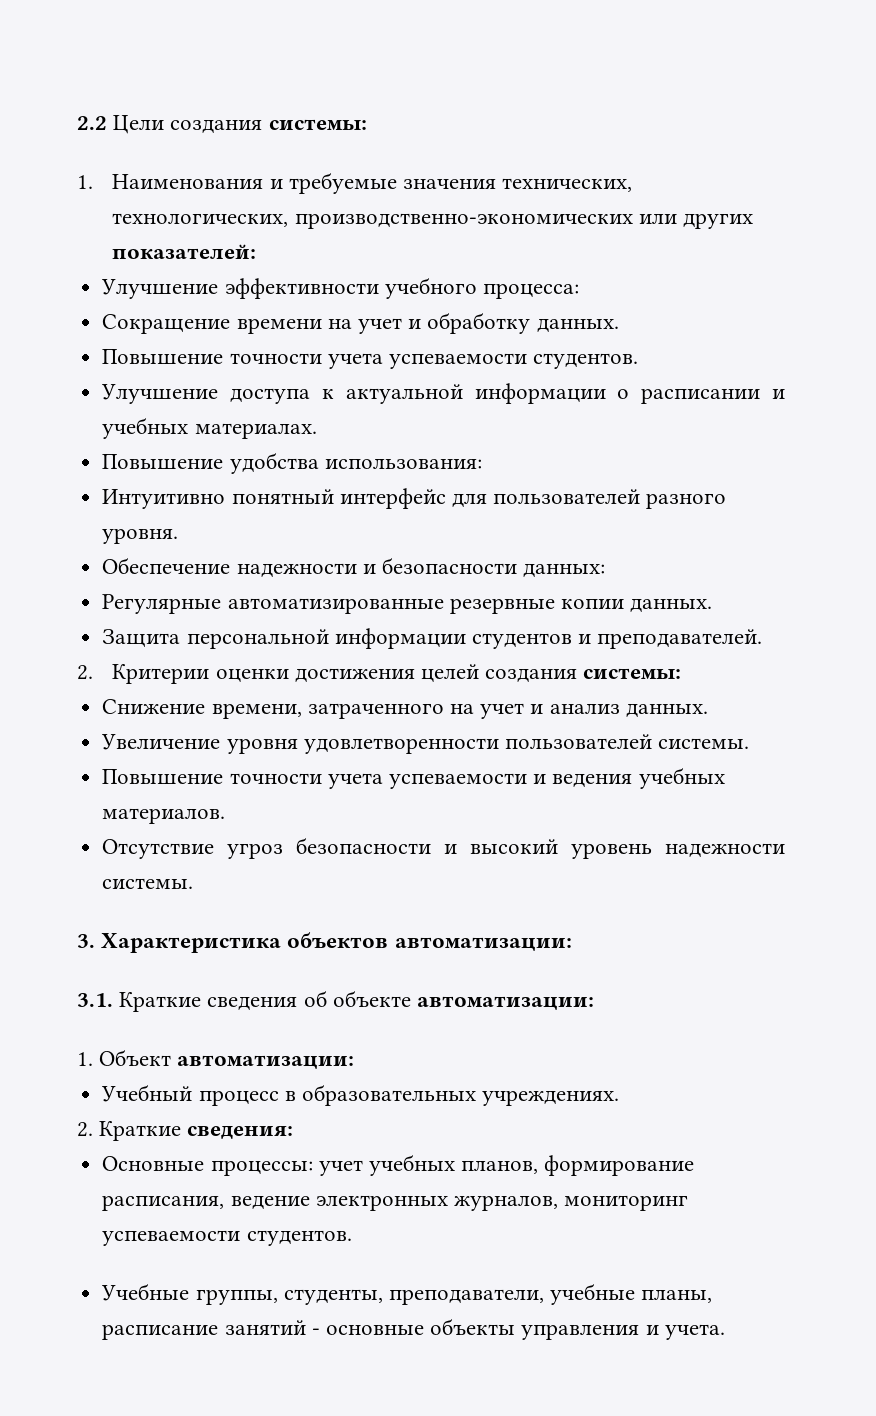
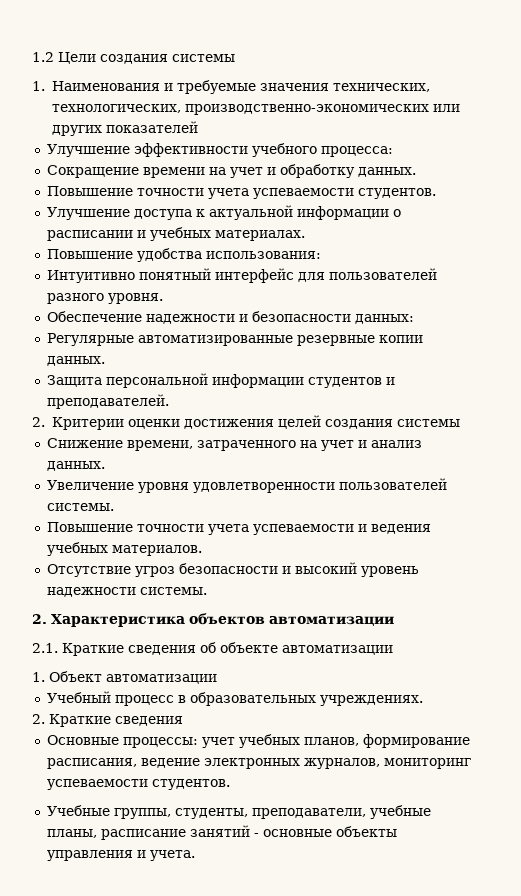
[77,116,107,130] 2.2 -> [32,52,54,62] 1.2
[268,119,367,130] системы: -> [172,54,235,62] системы
[112,244,257,259] показателей: -> [105,121,198,133] показателей
[583,668,682,679] системы: -> [396,419,460,427] системы
[77,934,95,948] 3. -> [32,614,47,624] 2.
[394,937,572,952] [77,993,113,1007] автоматизации: // 3.1. -> [269,616,394,626] [32,643,58,653] автоматизации // 2.1.
[417,996,595,1011] автоматизации: -> [282,645,393,655] автоматизации
[177,1055,355,1070] автоматизации: -> [106,674,217,684] автоматизации
[187,1125,294,1140] сведения: -> [115,716,183,726] сведения

